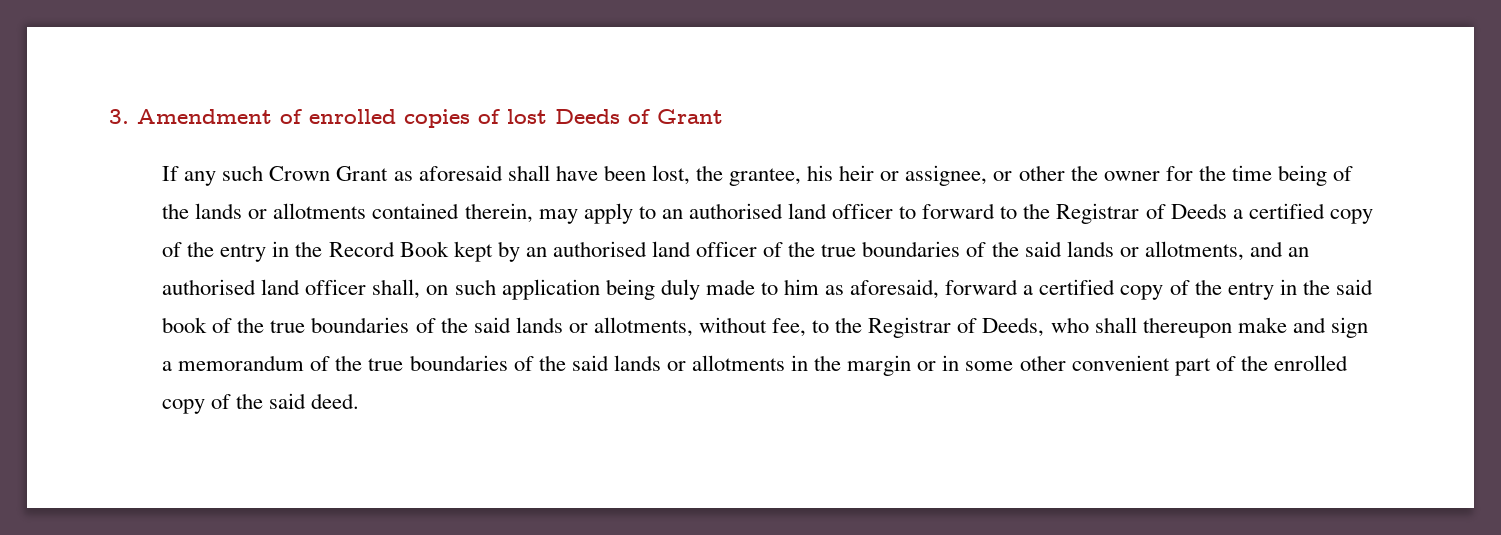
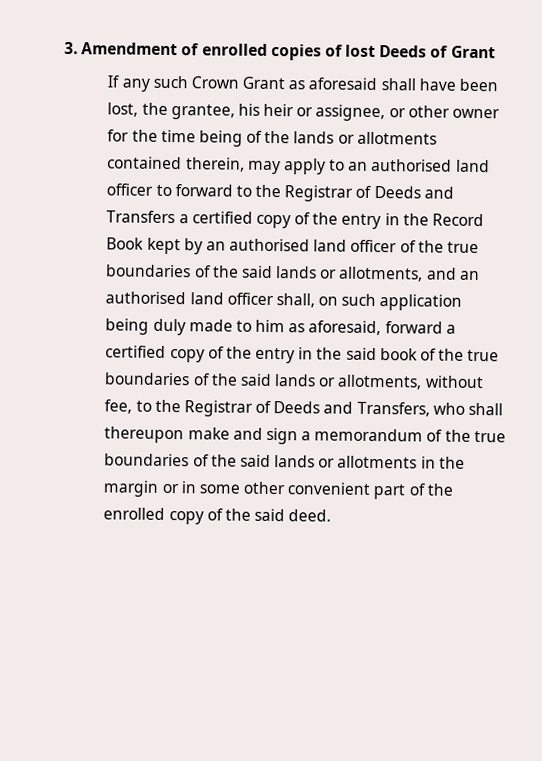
[1070,165,1098,181] the -> (450, 111) none
(1227, 211) none -> [423,186,454,199] [106,210,176,224] and Transfers
[982,317,1045,337] Deeds, -> [273,401,430,417] Deeds and Transfers,

